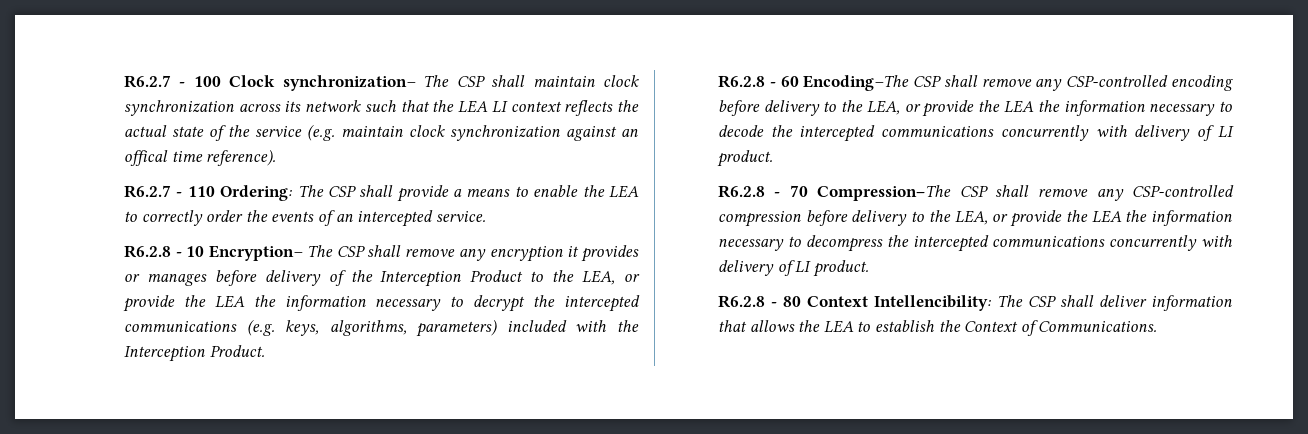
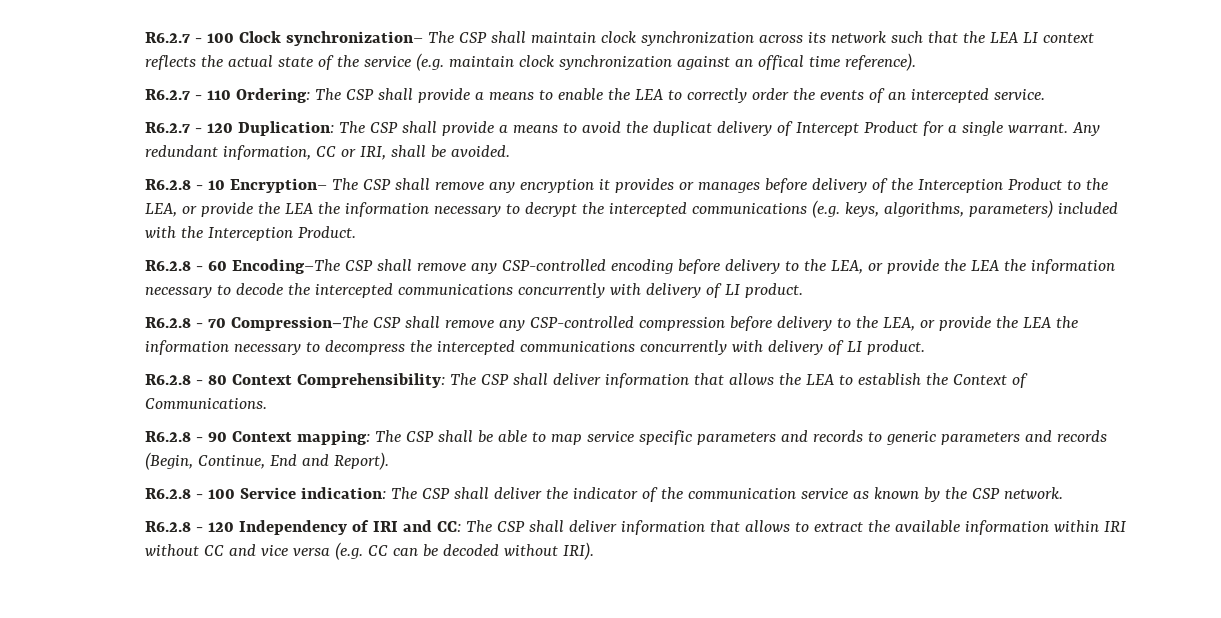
(486, 216) none -> [145,121,1100,136] [145,145,511,160] // R6.2.7 - 120 Duplication: The CSP shall provide a means to avoid the duplicat delivery of Intercept Product for a single warrant. Any redundant information, CC or IRI, shall be avoided.
[873,295,991,311] Intellencibility: -> [297,373,446,388] Comprehensibility:
(1158, 326) none -> [145,430,1107,445] [145,452,390,470] [145,487,1063,502] [145,520,1126,535] [145,542,595,560] // R6.2.8 - 90 Context mapping: The CSP shall be able to map service specific parameters and records to generic parameters and records (Begin, Continue, End and Report). // R6.2.8 - 100 Service indication: The CSP shall deliver the indicator of the communication service as known by the CSP network. // R6.2.8 - 120 Independency of IRI and CC: The CSP shall deliver information that allows to extract the available information within IRI without CC and vice versa (e.g. CC can be decoded without IRI).

